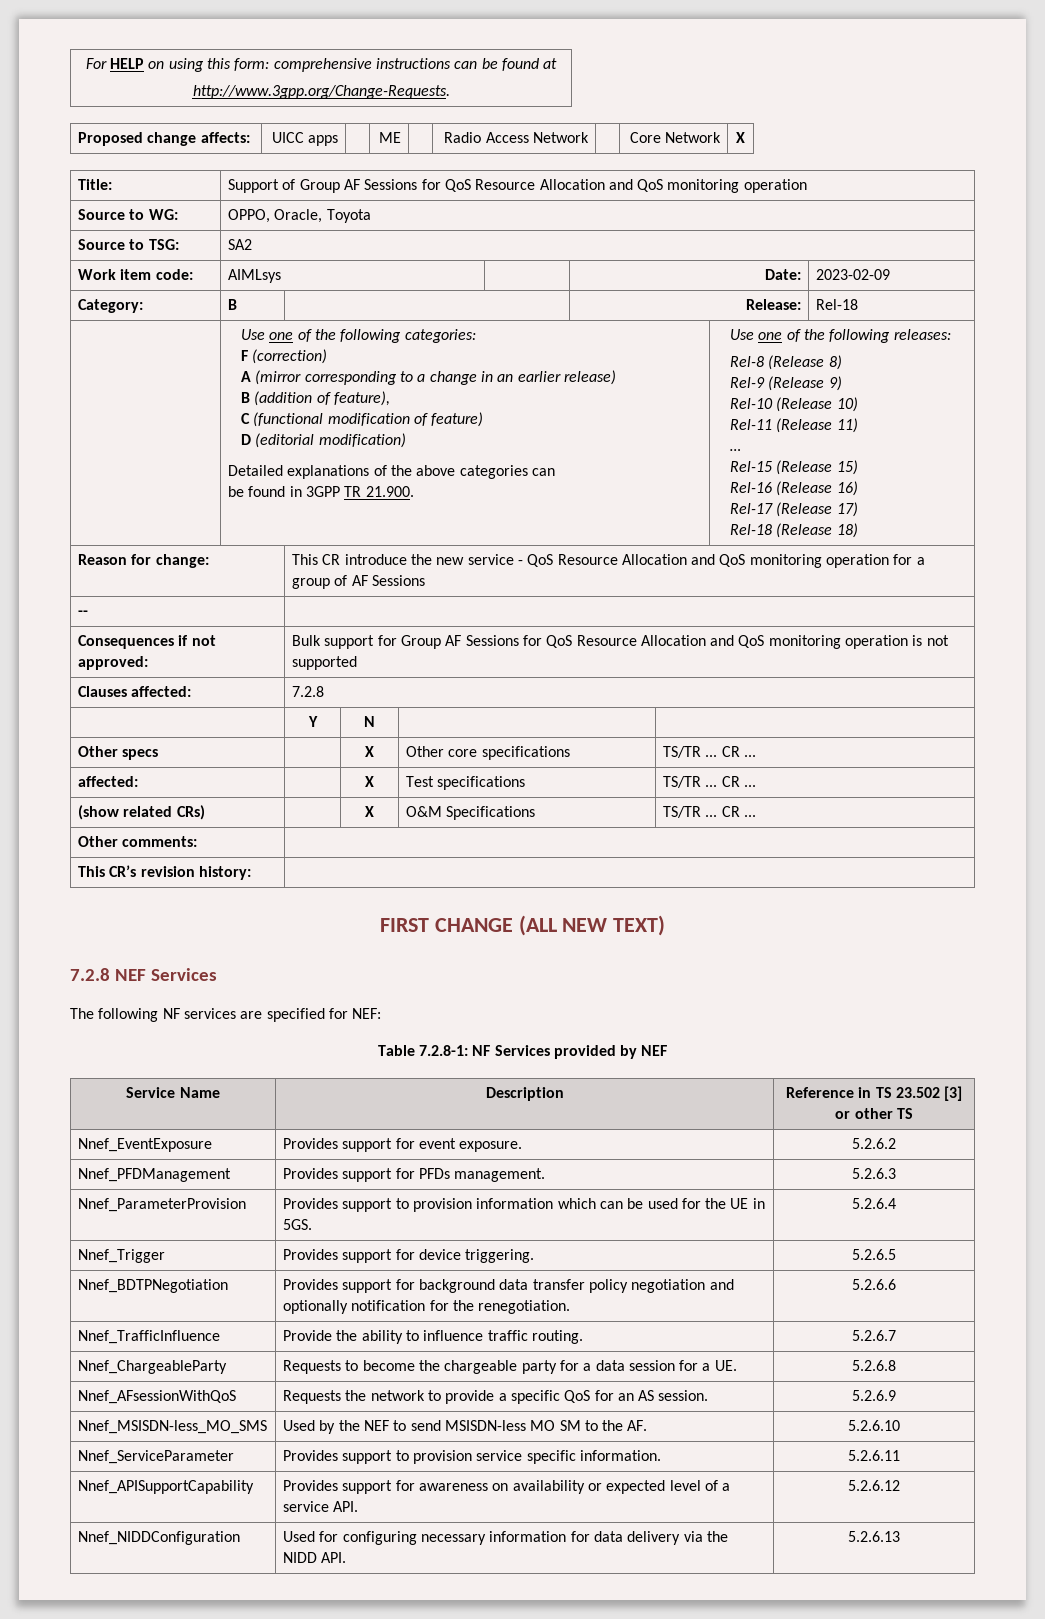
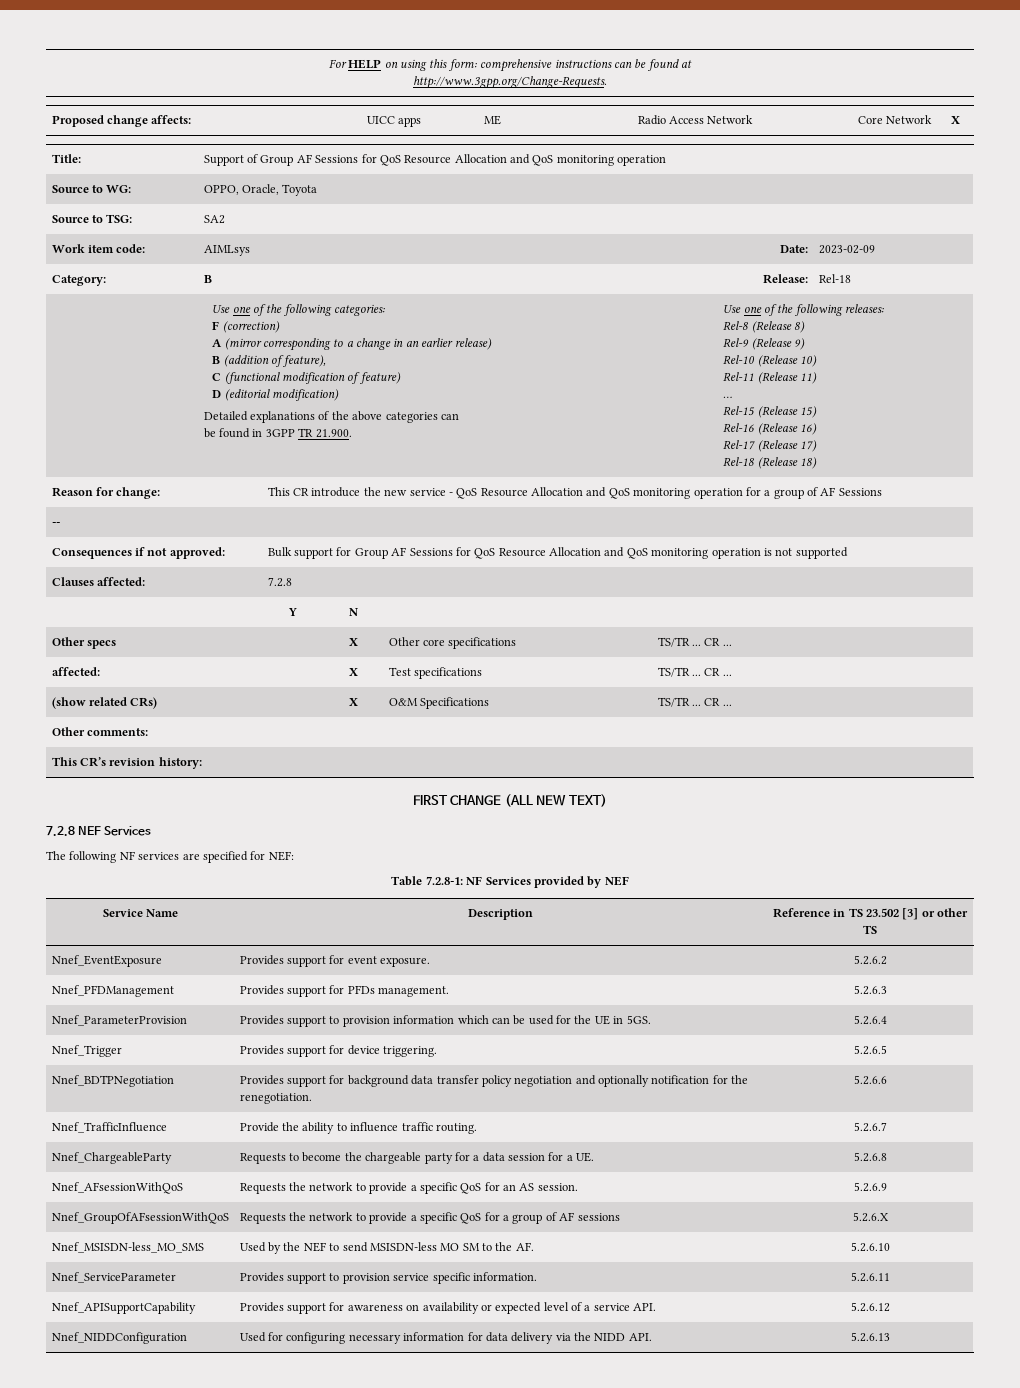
(896, 1395) none -> [51,1212,229,1224] [239,1212,620,1224] [852,1212,889,1222] // Nnef_GroupOfAFsessionWithQoS | Requests the network to provide a specific QoS for a group of AF sessions | 5.2.6.X

